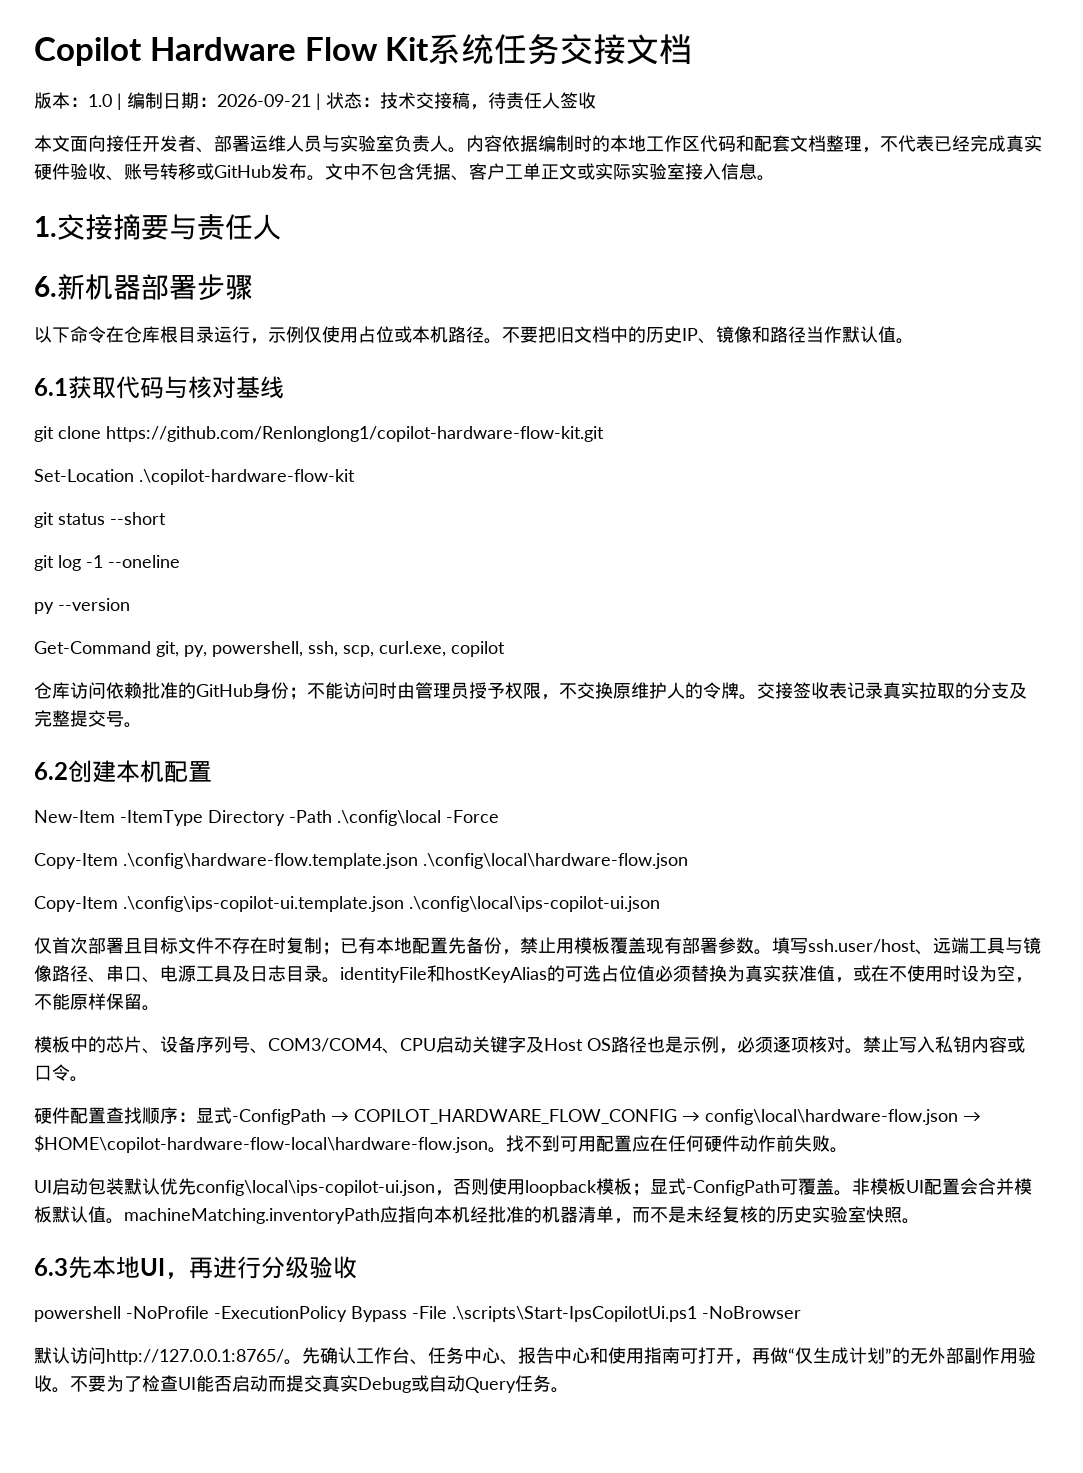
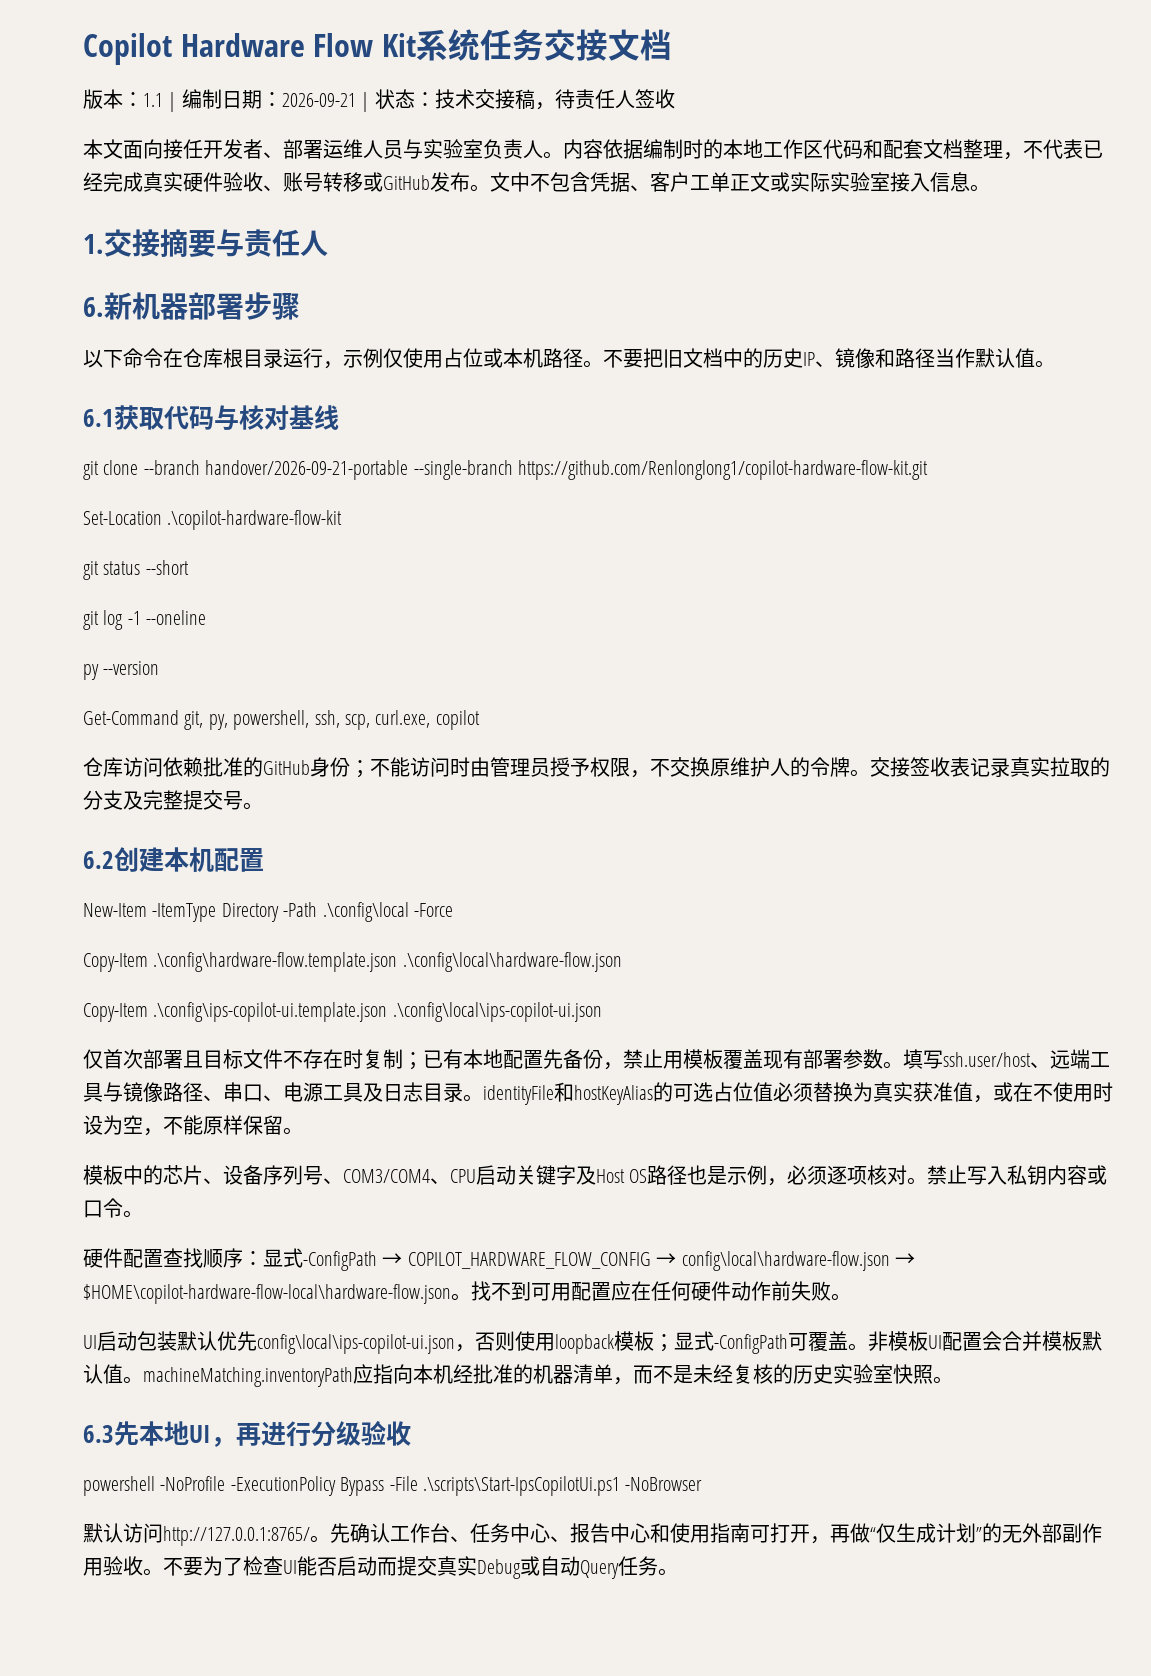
[88,94,112,107] 1.0 -> [143,93,163,107] 1.1
(101, 432) none -> [143,460,513,480] --branch handover/2026-09-21-portable --single-branch

